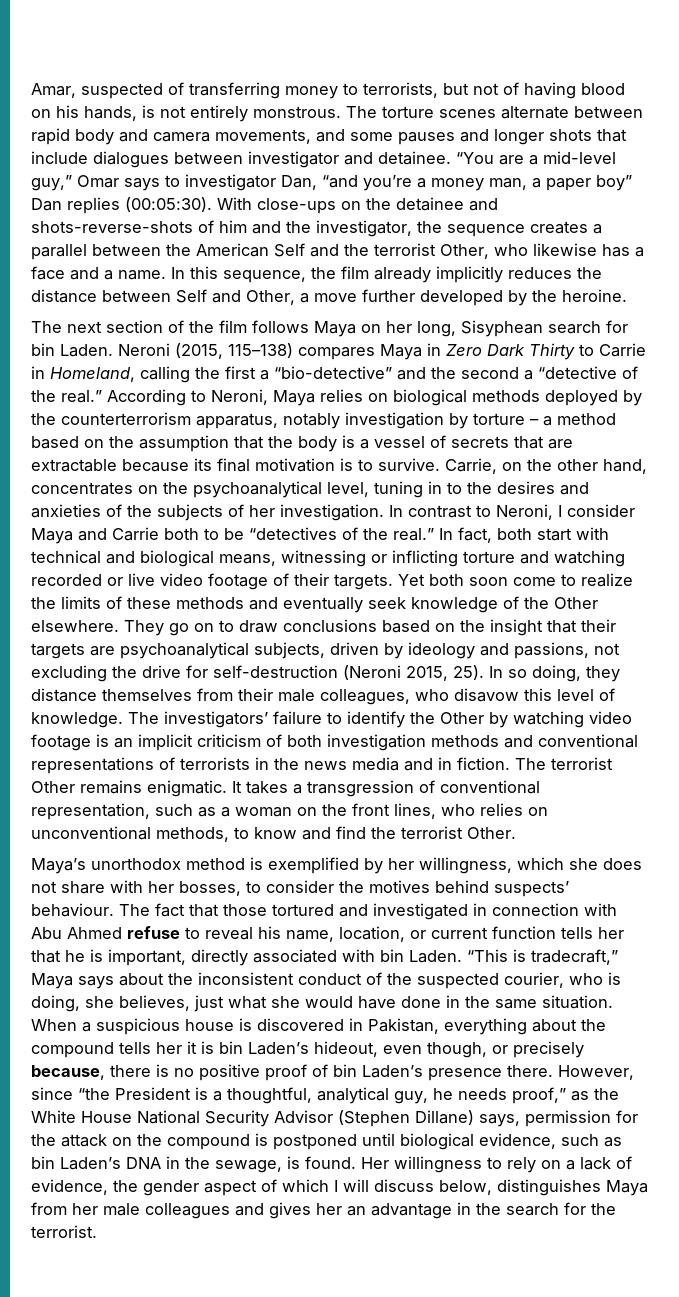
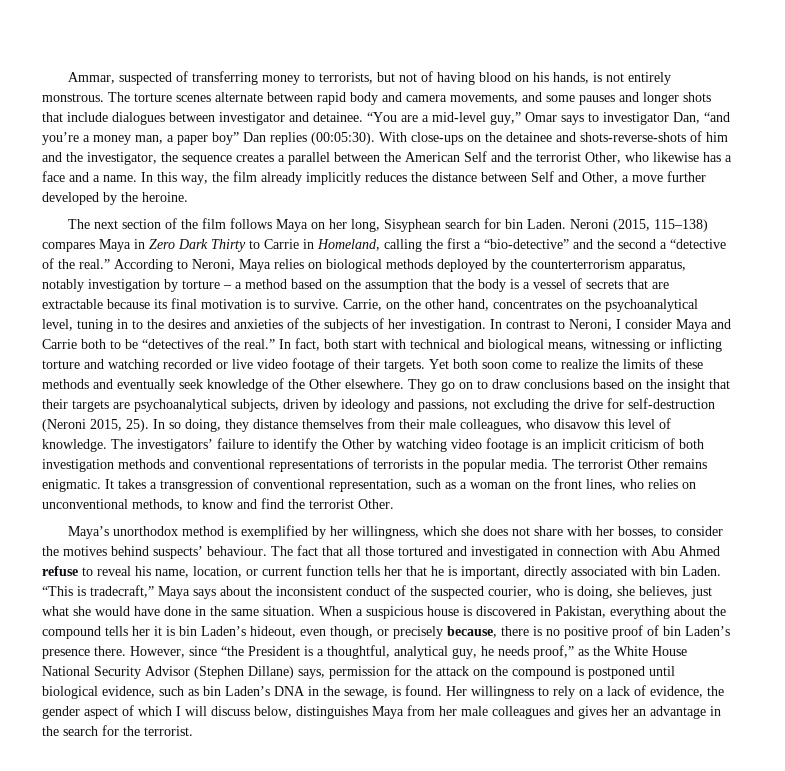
[31,83,76,98] Amar, -> [68,72,116,84] Ammar,
[223,270,306,283] sequence, -> [181,175,208,185] way,
[304,757,510,771] news media and in fiction. -> [463,459,548,472] popular media.
(219, 910) none -> [347,546,361,556] all

